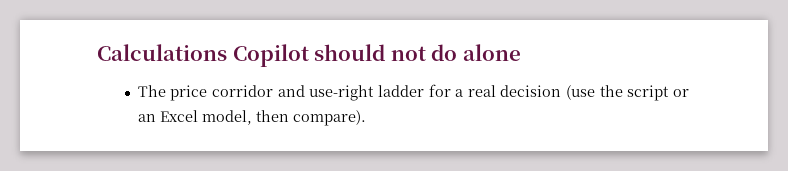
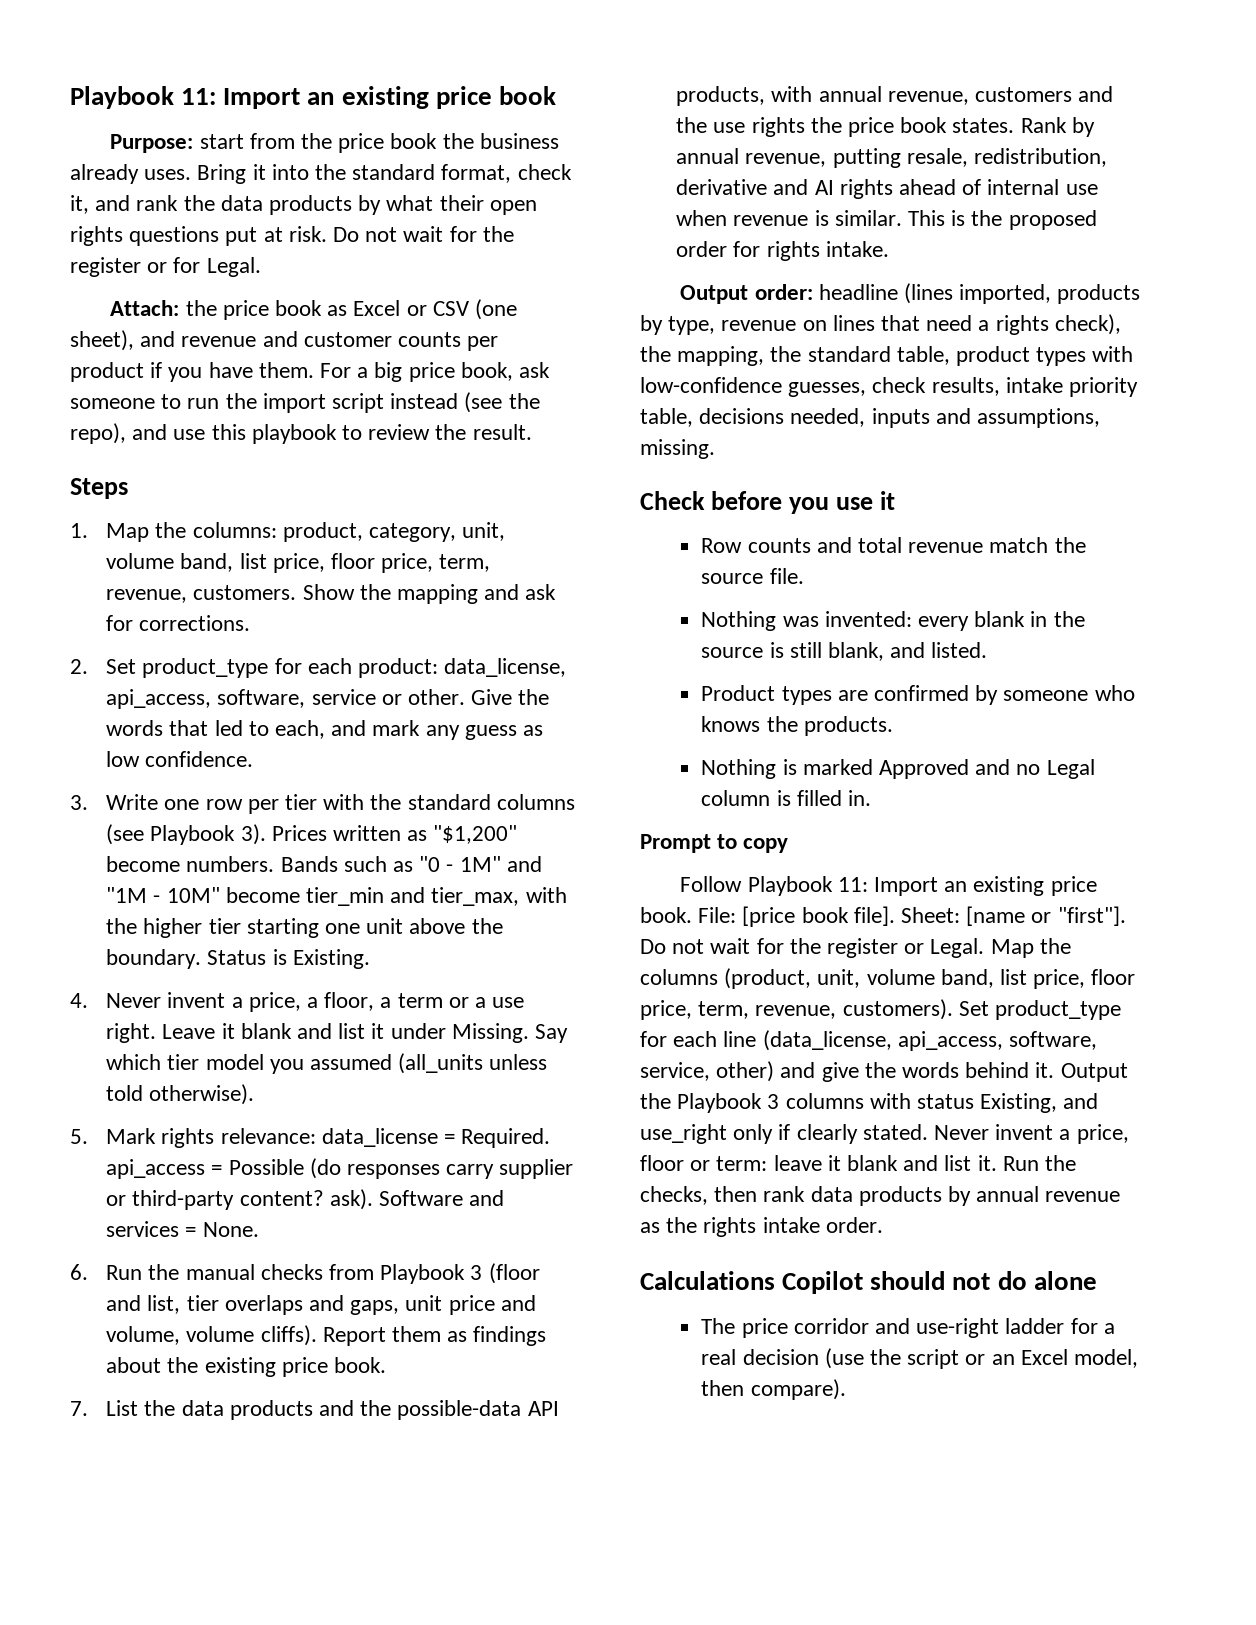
(97, 52) none -> [70,86,556,109] [110,133,559,153] [70,164,572,184] [70,195,537,215] [70,226,514,246] [70,257,261,277] [110,299,518,320] [70,330,499,351] [70,362,551,382] [70,392,540,413] [70,423,532,444] [70,478,128,499] [70,522,506,542] [106,553,491,573] [106,584,557,604] [106,615,251,631] [70,658,567,678] [106,689,550,709] [106,720,543,740] [106,751,254,767] [70,794,575,814] [106,824,518,845] [106,856,542,872] [106,887,567,906] [106,918,503,938] [106,949,370,969] [70,992,525,1012] [106,1023,568,1043] [106,1053,548,1074] [106,1084,255,1105] [70,1128,551,1148] [106,1158,574,1179] [106,1189,505,1210] [106,1221,259,1237] [70,1263,540,1284] [106,1295,536,1315] [106,1325,547,1346] [106,1357,386,1377] [70,1400,559,1420] [676,86,1114,106] [676,117,1095,137] [676,148,1107,168] [676,179,1098,199] [676,210,1097,230] [676,241,889,261] [680,283,1141,304] [640,314,1121,335] [640,346,1134,366] [640,377,1139,397] [640,408,1101,428] [640,439,715,459] [640,491,895,514] [701,537,1086,553] [701,568,804,584] [701,611,1085,631] [701,642,988,661] [701,685,1135,705] [701,716,893,736] [701,759,1095,779] [701,790,872,806] [640,834,789,853] [680,876,1097,896] [640,906,1126,927] [640,938,1071,958] [640,968,1136,989] [640,999,1122,1020] [640,1030,1098,1051] [640,1061,1128,1082] [640,1093,1099,1113] [640,1124,1129,1144] [640,1155,1077,1171] [640,1186,1121,1206] [640,1217,883,1237] Playbook 11: Import an existing price book // Purpose: start from the price book the business already uses. Bring it into the standard format, check it, and rank the data products by what their open rights questions put at risk. Do not wait for the register or for Legal. // Attach: the price book as Excel or CSV (one sheet), and revenue and customer counts per product if you have them. For a big price book, ask someone to run the import script instead (see the repo), and use this playbook to review the result. // Steps // 1. Map the columns: product, category, unit, volume band, list price, floor price, term, revenue, customers. Show the mapping and ask for corrections. // 2. Set product_type for each product: data_license, api_access, software, service or other. Give the words that led to each, and mark any guess as low confidence. // 3. Write one row per tier with the standard columns (see Playbook 3). Prices written as "$1,200" become numbers. Bands such as "0 - 1M" and "1M - 10M" become tier_min and tier_max, with the higher tier starting one unit above the boundary. Status is Existing. // 4. Never invent a price, a floor, a term or a use right. Leave it blank and list it under Missing. Say which tier model you assumed (all_units unless told otherwise). // 5. Mark rights relevance: data_license = Required. api_access = Possible (do responses carry supplier or third-party content? ask). Software and services = None. // 6. Run the manual checks from Playbook 3 (floor and list, tier overlaps and gaps, unit price and volume, volume cliffs). Report them as findings about the existing price book. // 7. List the data products and the possible-data API products, with annual revenue, customers and the use rights the price book states. Rank by annual revenue, putting resale, redistribution, derivative and AI rights ahead of internal use when revenue is similar. This is the proposed order for rights intake. // Output order: headline (lines imported, products by type, revenue on lines that need a rights check), the mapping, the standard table, product types with low-confidence guesses, check results, intake priority table, decisions needed, inputs and assumptions, missing. // Check before you use it // Row counts and total revenue match the source file. // Nothing was invented: every blank in the source is still blank, and listed. // Product types are confirmed by someone who knows the products. // Nothing is marked Approved and no Legal column is filled in. // Prompt to copy // Follow Playbook 11: Import an existing price book. File: [price book file]. Sheet: [name or "first"]. Do not wait for the register or Legal. Map the columns (product, unit, volume band, list price, floor price, term, revenue, customers). Set product_type for each line (data_license, api_access, software, service, other) and give the words behind it. Output the Playbook 3 columns with status Existing, and use_right only if clearly stated. Never invent a price, floor or term: leave it blank and list it. Run the checks, then rank data products by annual revenue as the rights intake order. //

